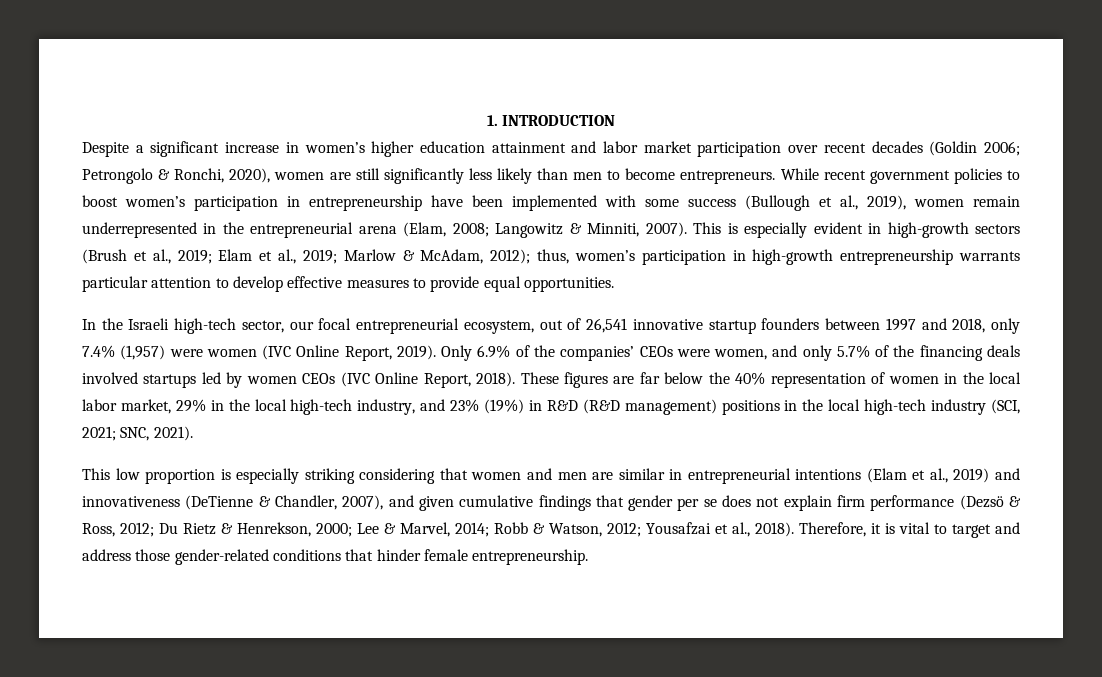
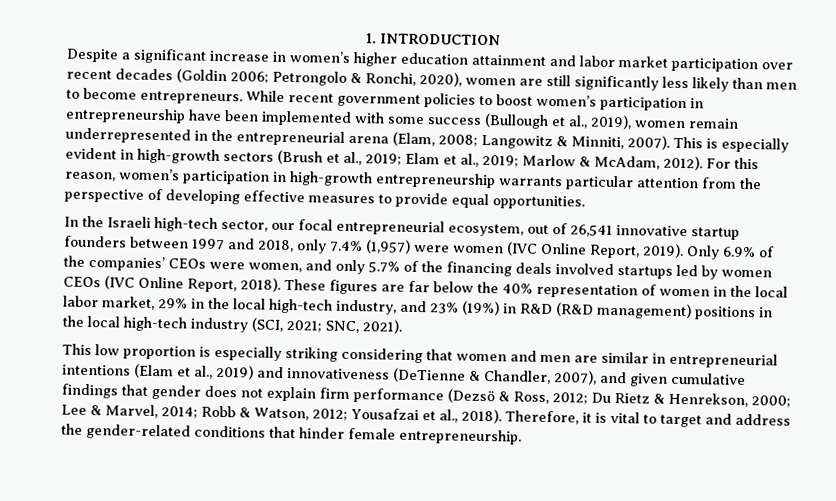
[490,249,569,264] 2012); thus, -> [663,155,759,171] [65,171,116,182] 2012). For this reason,
[215,276,283,292] to develop -> [701,177,762,190] [64,188,240,205] from the perspective of developing
[677,498,717,511] per se -> (201, 392) none
[135,549,171,561] those -> [61,423,83,435] the

